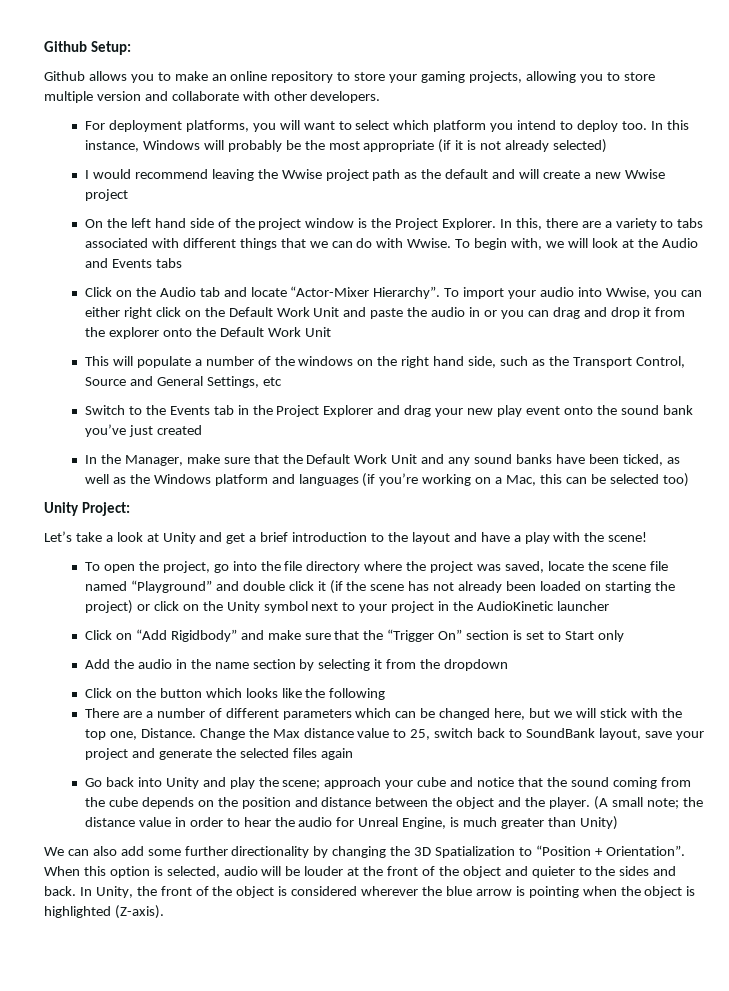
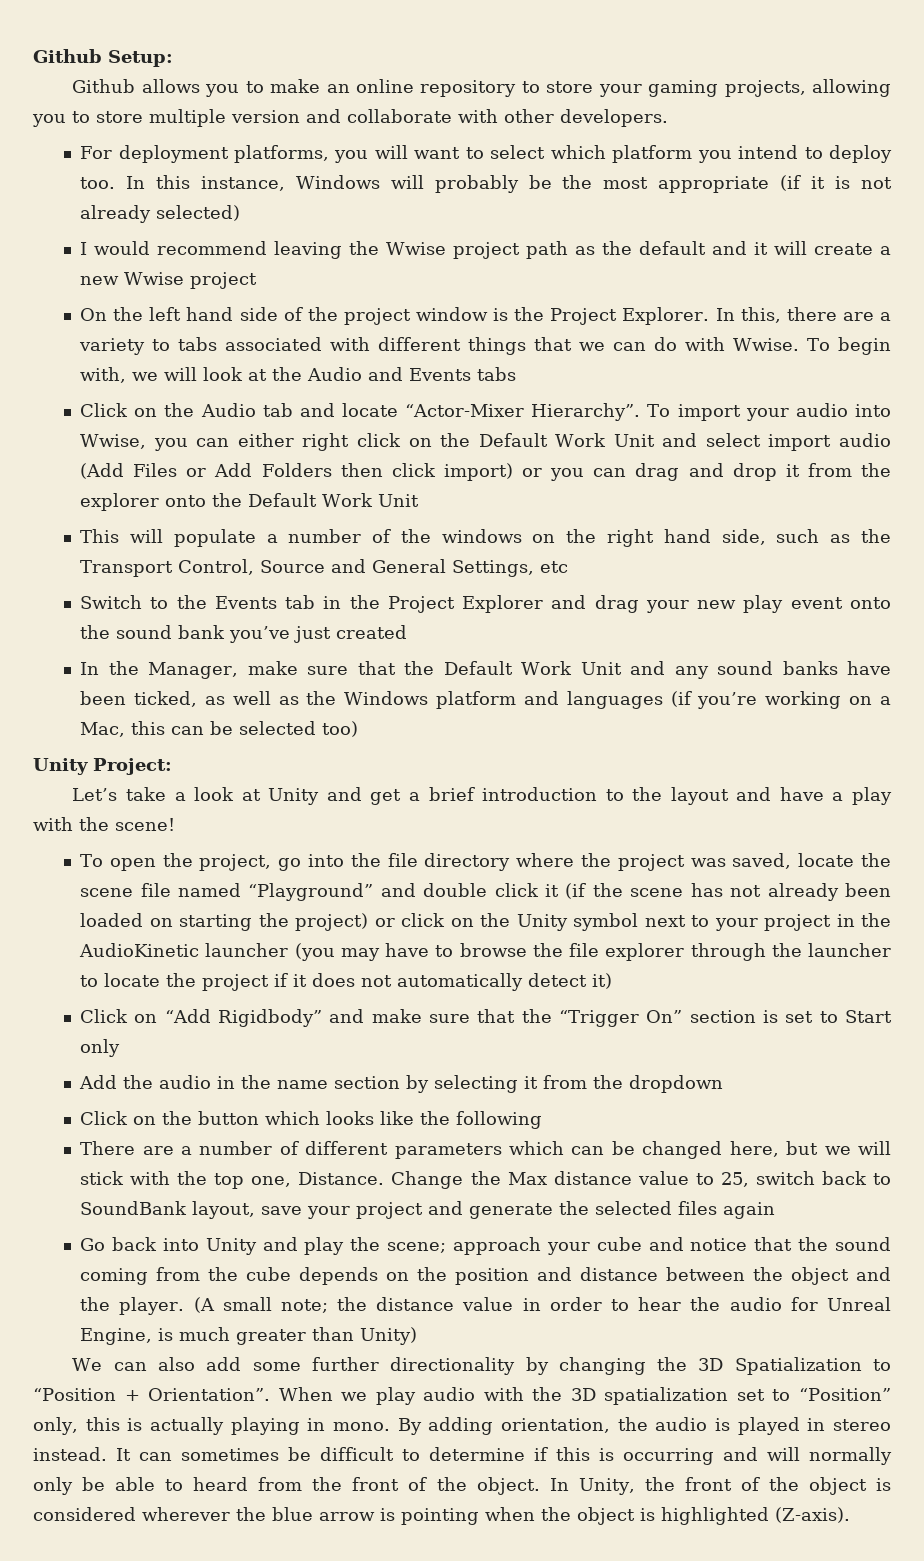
(516, 174) none -> [754,242,769,255] it
[370,307,481,319] paste the audio in -> [705,433,892,451] [80,463,513,481] select import audio (Add Files or Add Folders then click import)
(609, 606) none -> [294,943,892,961] [80,973,613,991] (you may have to browse the file explorer through the launcher to locate the project if it does not automatically detect it)
[83,866,677,878] [44,886,76,896] this option is selected, audio will be louder at the front of the object and quieter to the sides and back. -> [341,1387,892,1405] [33,1417,892,1435] [33,1447,892,1465] [33,1477,540,1495] we play audio with the 3D spatialization set to “Position” only, this is actually playing in mono. By adding orientation, the audio is played in stereo instead. It can sometimes be difficult to determine if this is occurring and will normally only be able to heard from the front of the object.

